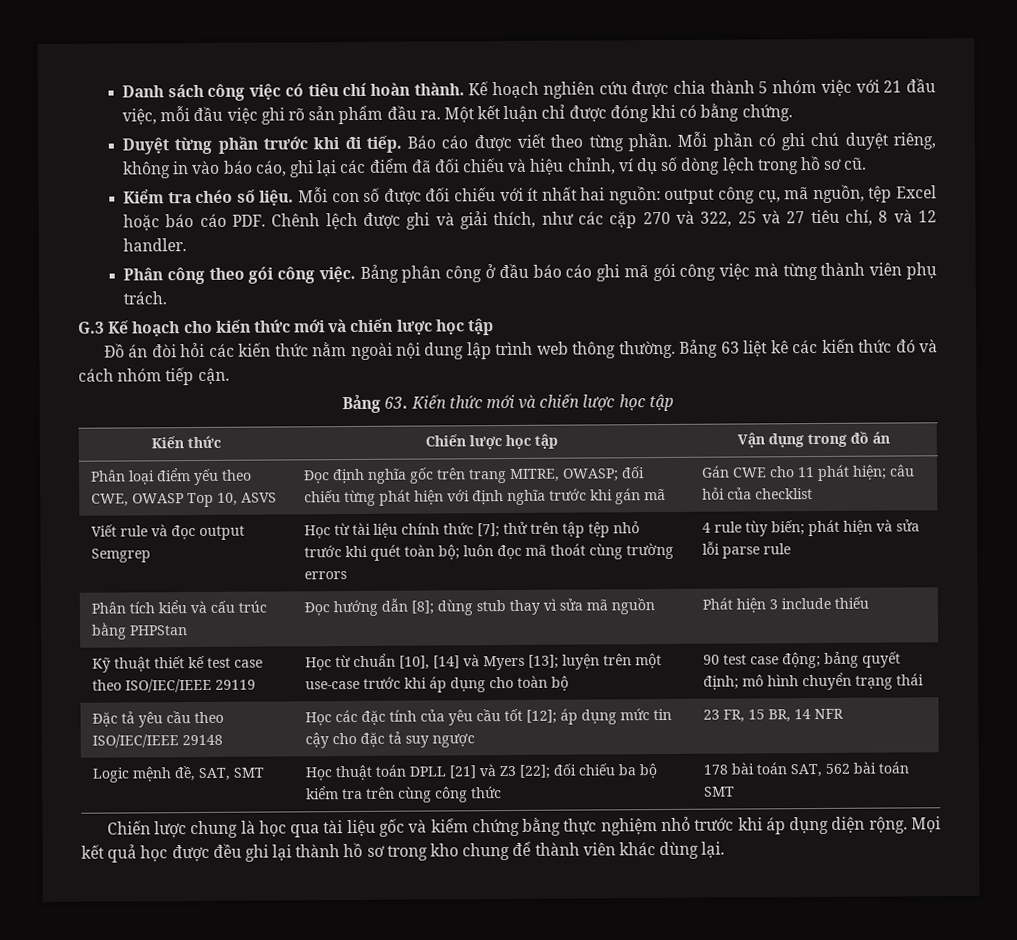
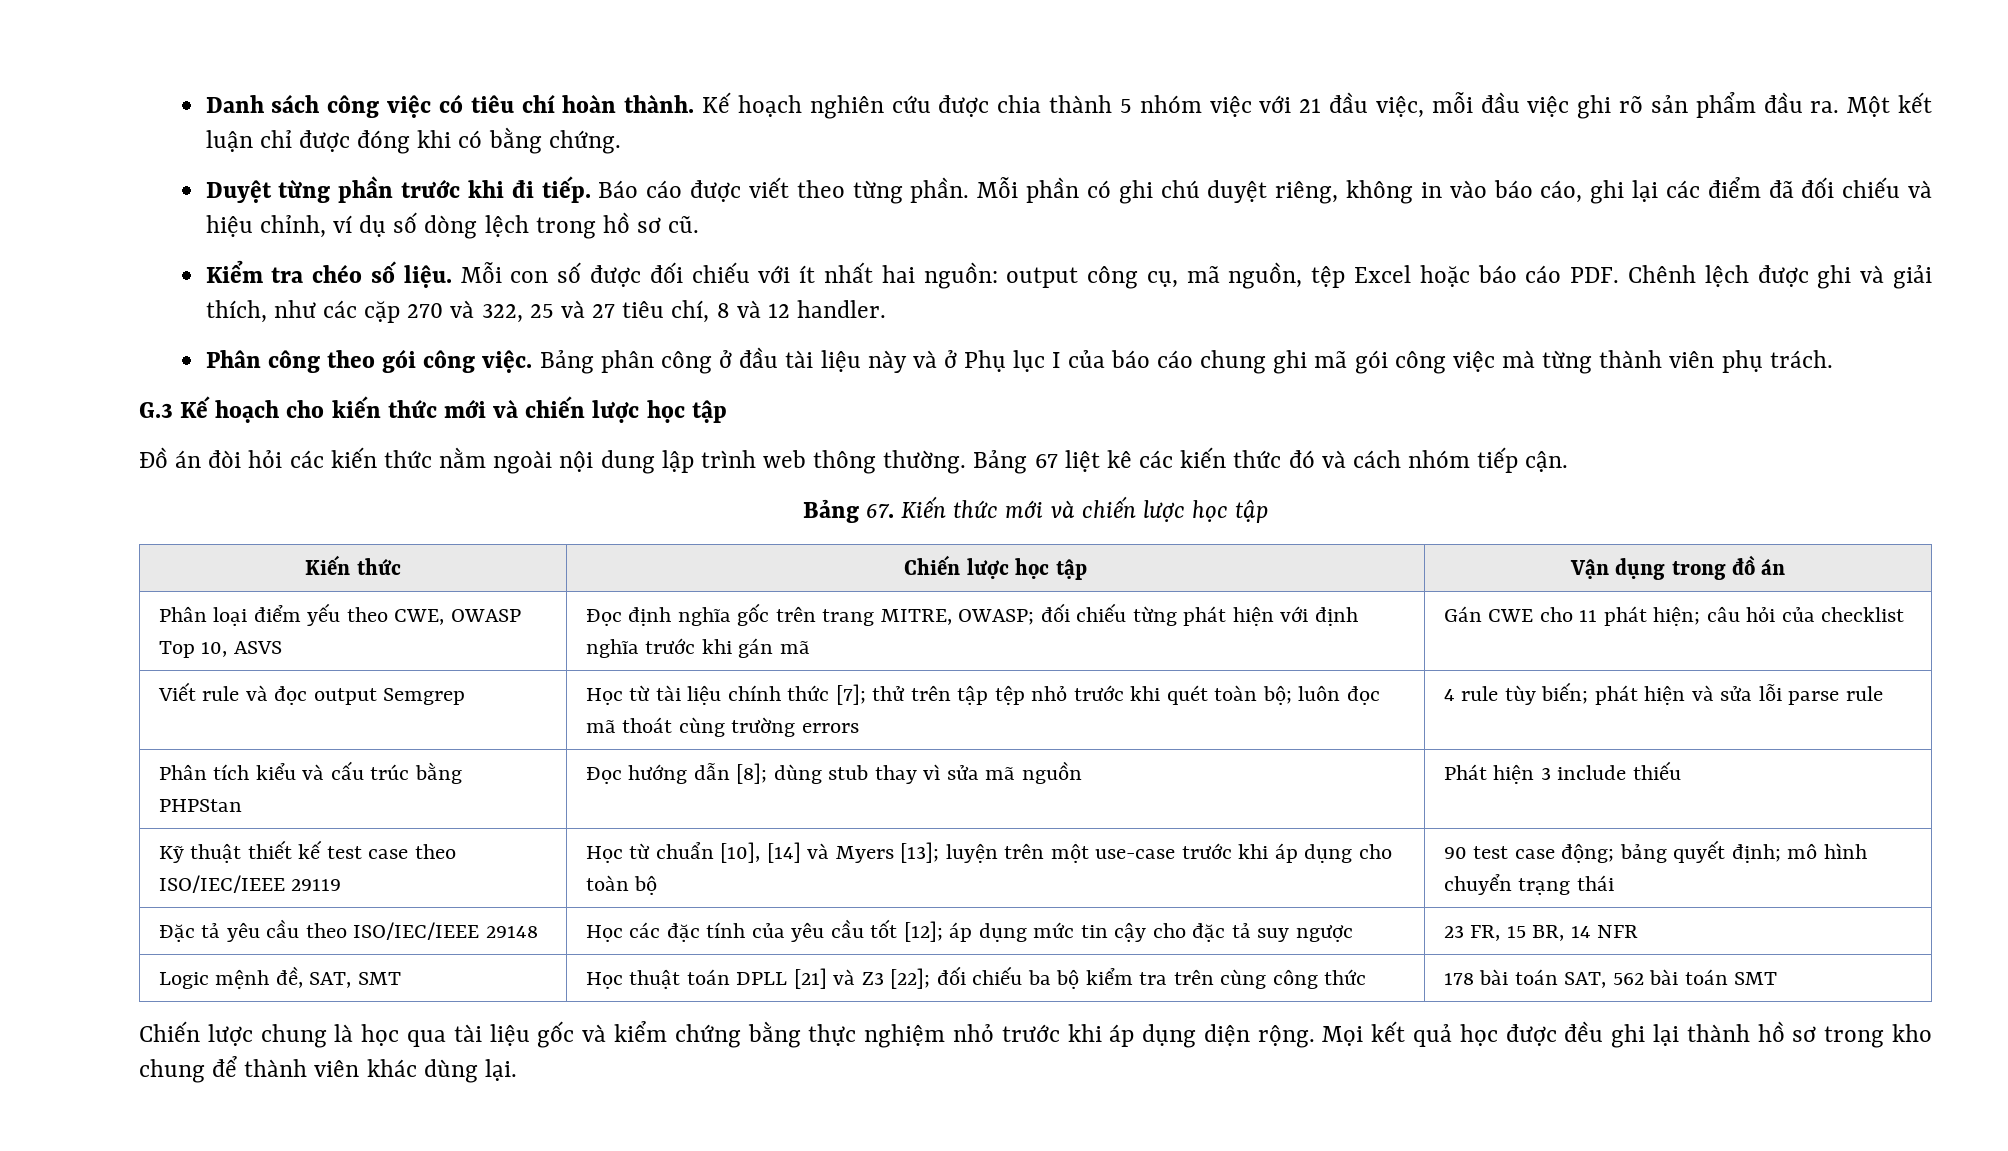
[532,264,593,278] báo cáo -> [785,350,1267,374] tài liệu này và ở Phụ lục I của báo cáo chung
[720,341,740,354] 63 -> [1034,454,1058,468] 67
[384,396,409,409] 63. -> [865,503,894,518] 67.

